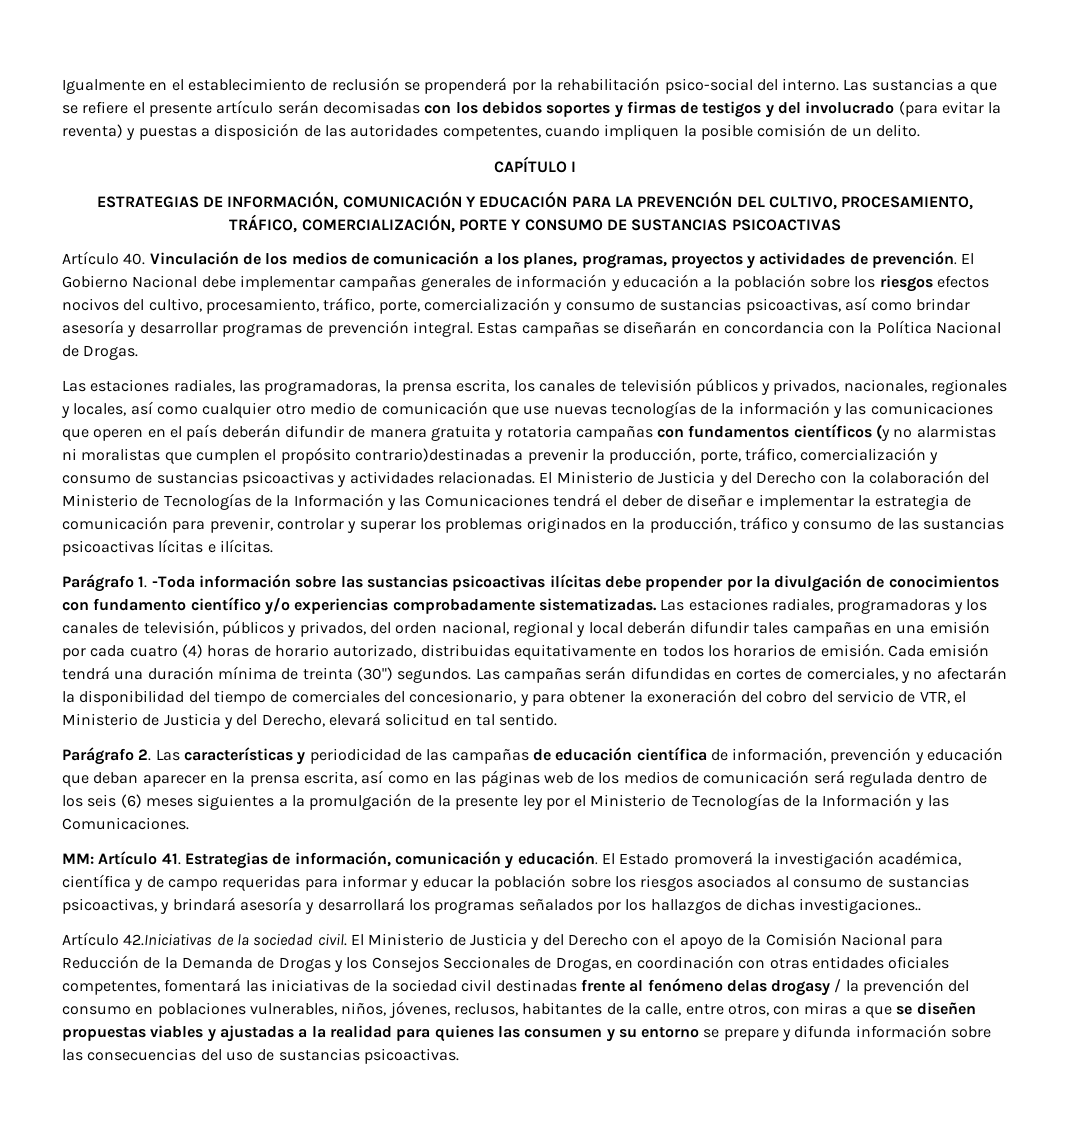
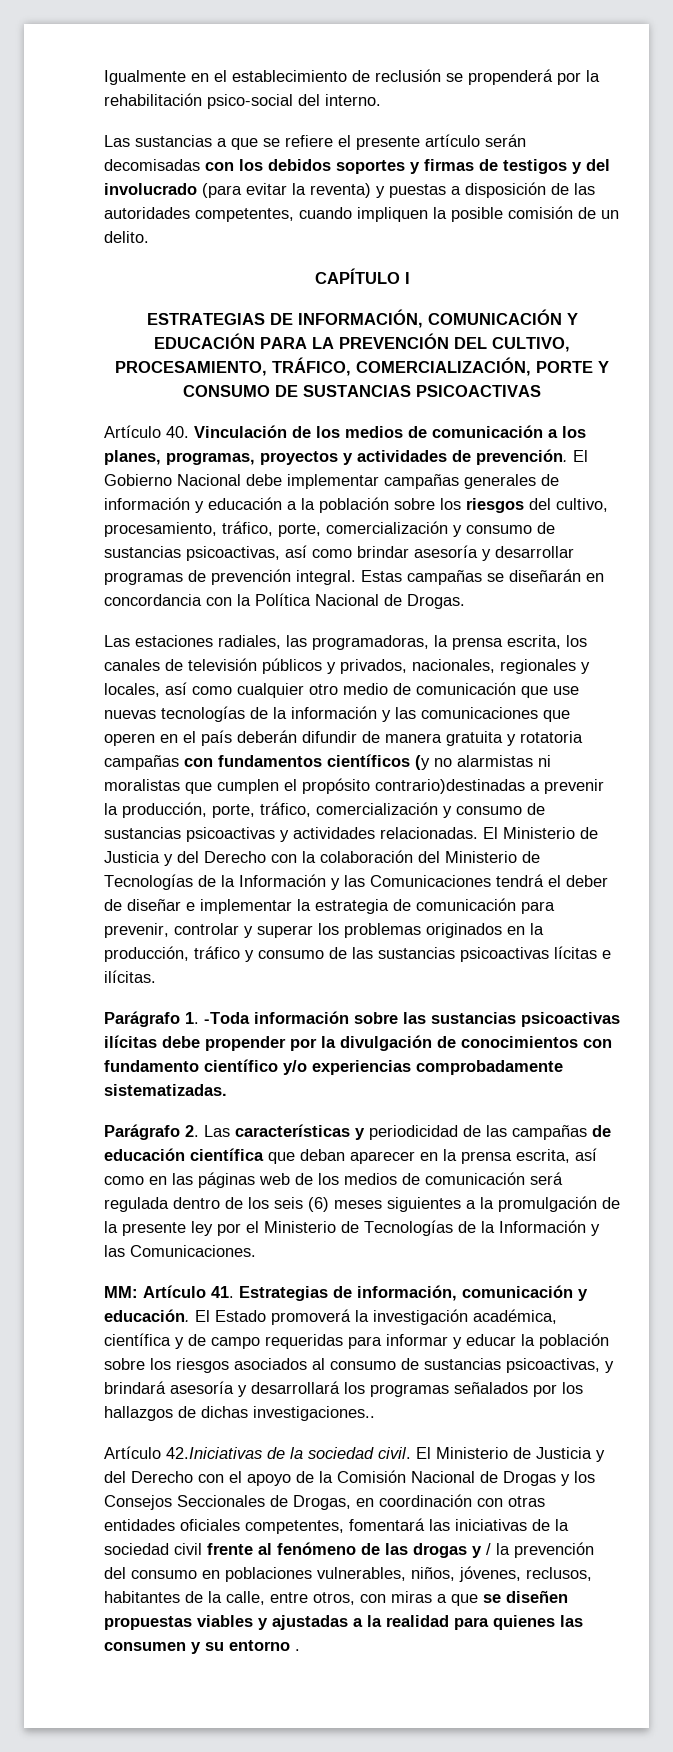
(840, 84) none -> (381, 100) //
[937,275,990,288] [62,298,119,311] efectos nocivos -> (524, 505) none
[660,598,987,614] [62,620,990,637] [62,643,990,660] [62,666,1007,683] [62,689,967,706] [62,712,558,729] Las estaciones radiales, programadoras y los canales de televisión, públicos y privados, del orden nacional, regional y local deberán difundir tales campañas en una emisión por cada cuatro (4) horas de horario autorizado, distribuidas equitativamente en todos los horarios de emisión. Cada emisión tendrá una duración mínima de treinta (30") segundos. Las campañas serán difundidas en cortes de comerciales, y no afectarán la disponibilidad del tiempo de comerciales del concesionario, y para obtener la exoneración del cobro del servicio de VTR, el Ministerio de Justicia y del Derecho, elevará solicitud en tal sentido. -> (227, 1090) none
[710,747,1004,764] de información, prevención y educación -> (264, 1154) none
[910,937,944,949] [62,955,253,969] para Reducción de la Demanda -> (475, 1477) none
[495,979,577,992] destinadas -> (202, 1549) none
[726,980,831,996] delas drogasy -> [361,1543,482,1558] de las drogas y
[703,1024,992,1041] [62,1048,459,1064] se prepare y difunda información sobre las consecuencias del uso de sustancias psicoactivas. -> [295,1649,300,1651] .

